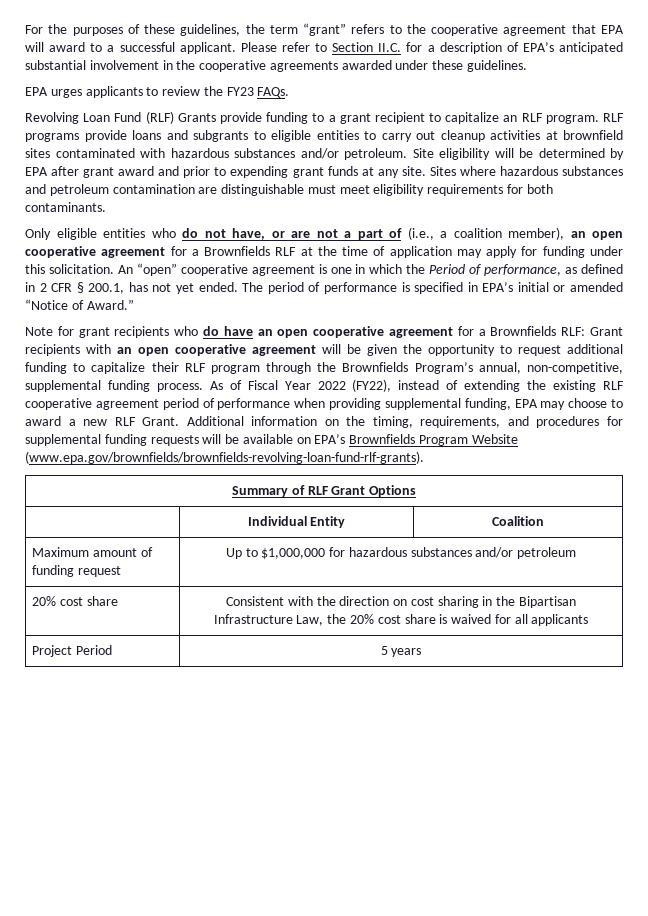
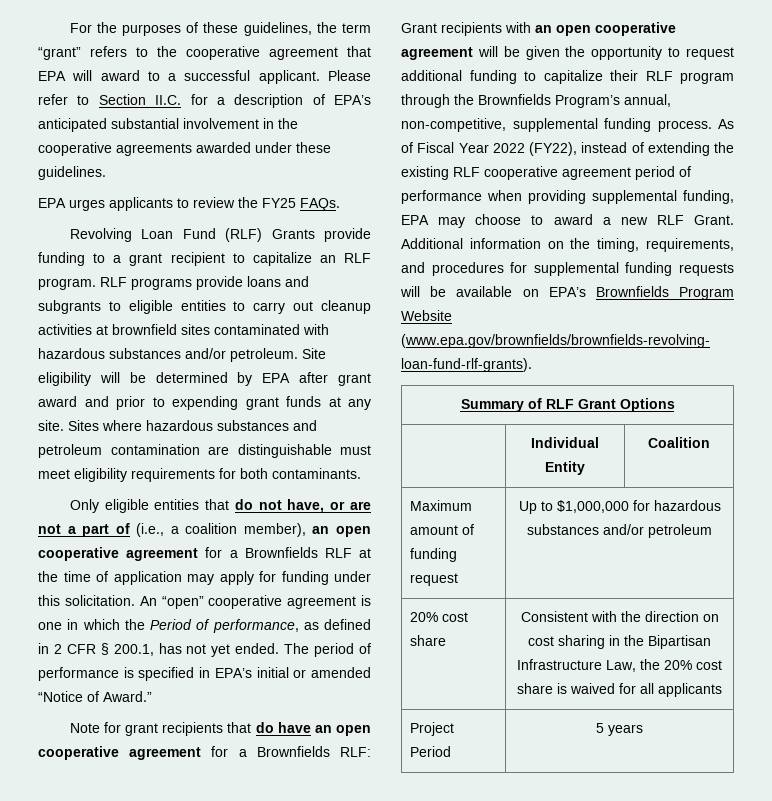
[226,87,254,96] FY23 -> [262,198,296,208] FY25
[151,228,176,238] who -> [205,499,230,510] that
[174,326,199,336] who -> [227,722,252,733] that

